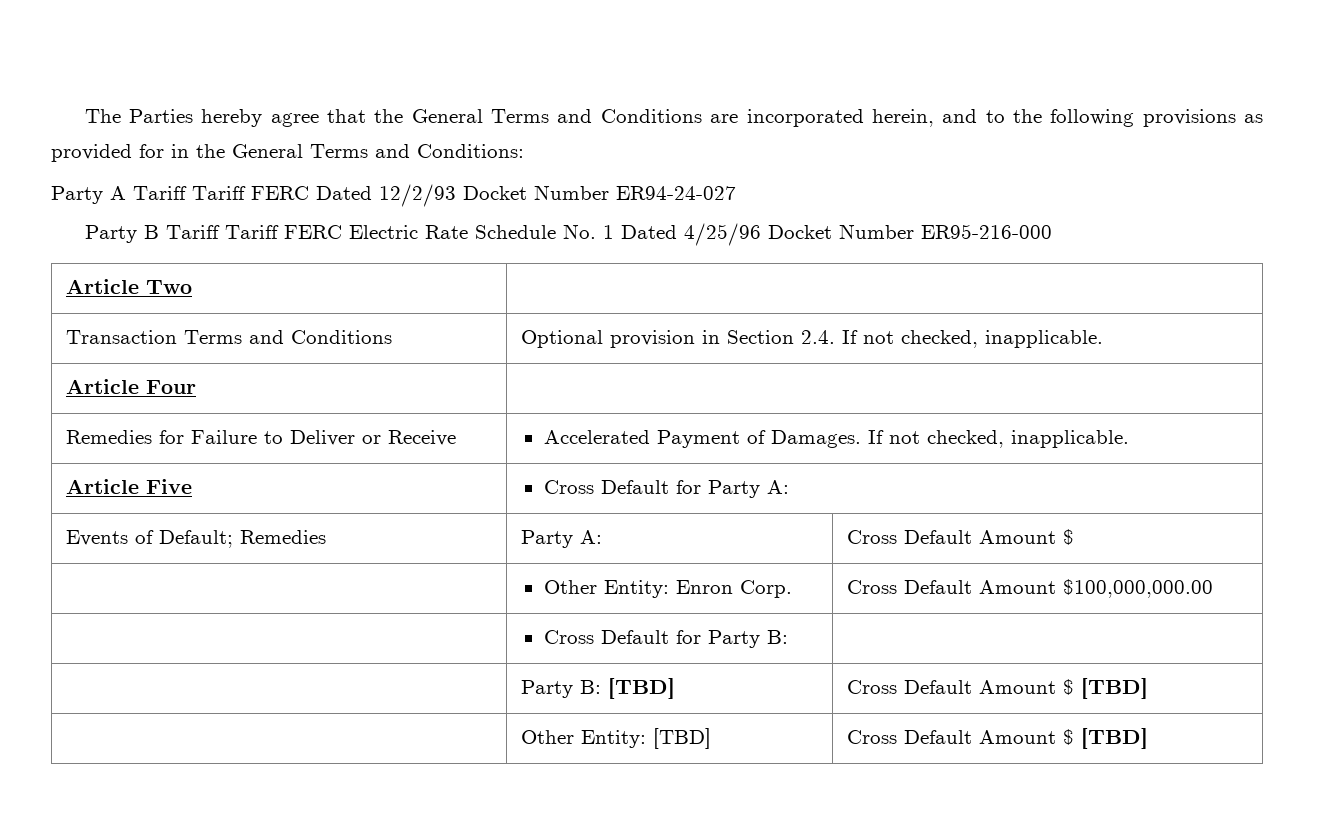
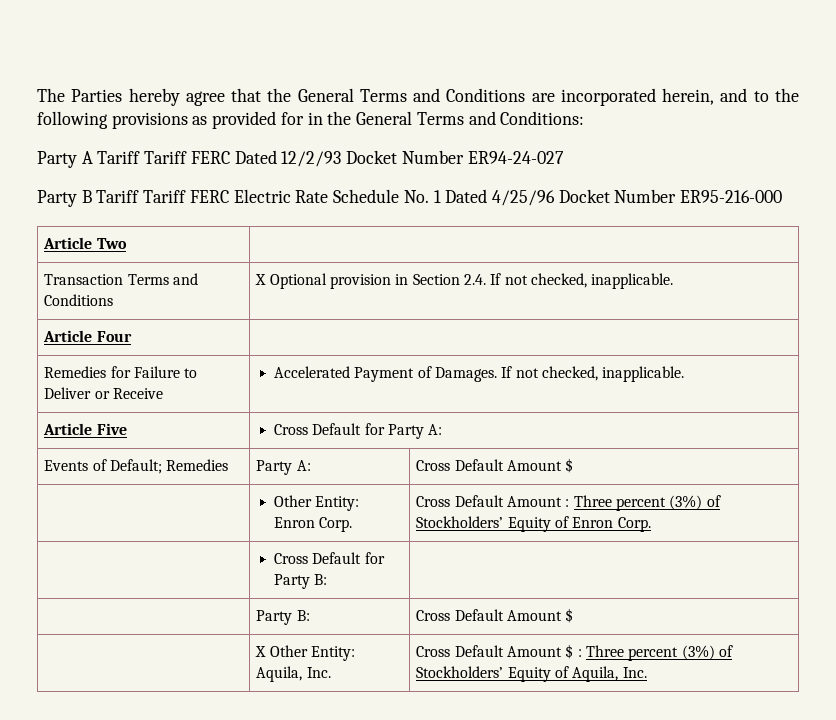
(393, 337) none -> [255,274,267,285] X
[1063,579,1214,598] $100,000,000.00 -> [565,495,721,511] [416,516,651,532] : Three percent (3%) of Stockholders’ Equity of Enron Corp.
[608,678,676,699] [847,678,1149,699] [521,728,712,749] [847,728,1149,749] [TBD] | Cross Default Amount $ [TBD] // | Other Entity: [TBD] | Cross Default Amount $ [TBD] -> [416,608,574,623] [255,645,355,661] [256,666,331,682] [416,644,733,661] [416,666,647,682] | Cross Default Amount $ // | X Other Entity: Aquila, Inc. | Cross Default Amount $ : Three percent (3%) of Stockholders’ Equity of Aquila, Inc.

